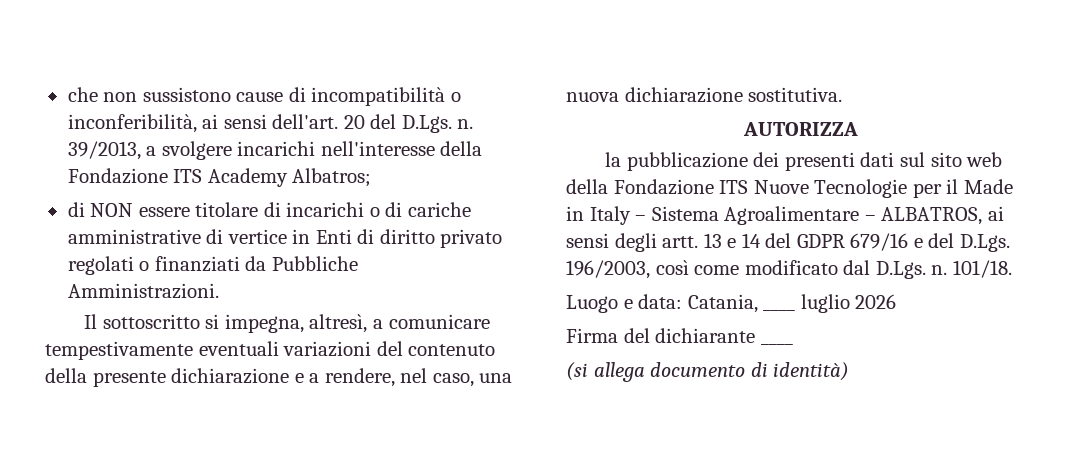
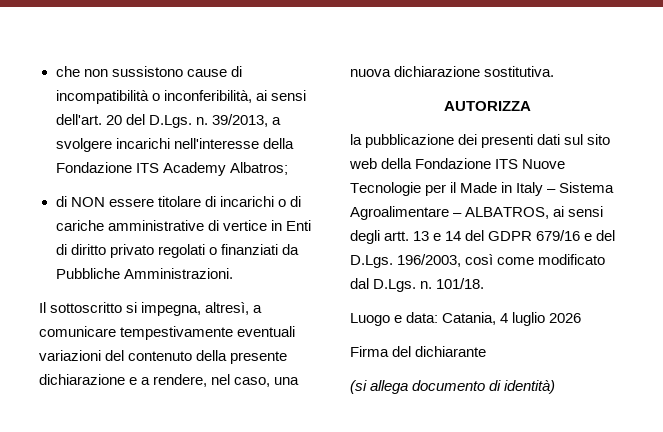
[763,309,796,311] ____ -> [500,313,509,323] 4
[760,343,793,345] ____ -> (487, 351) none

